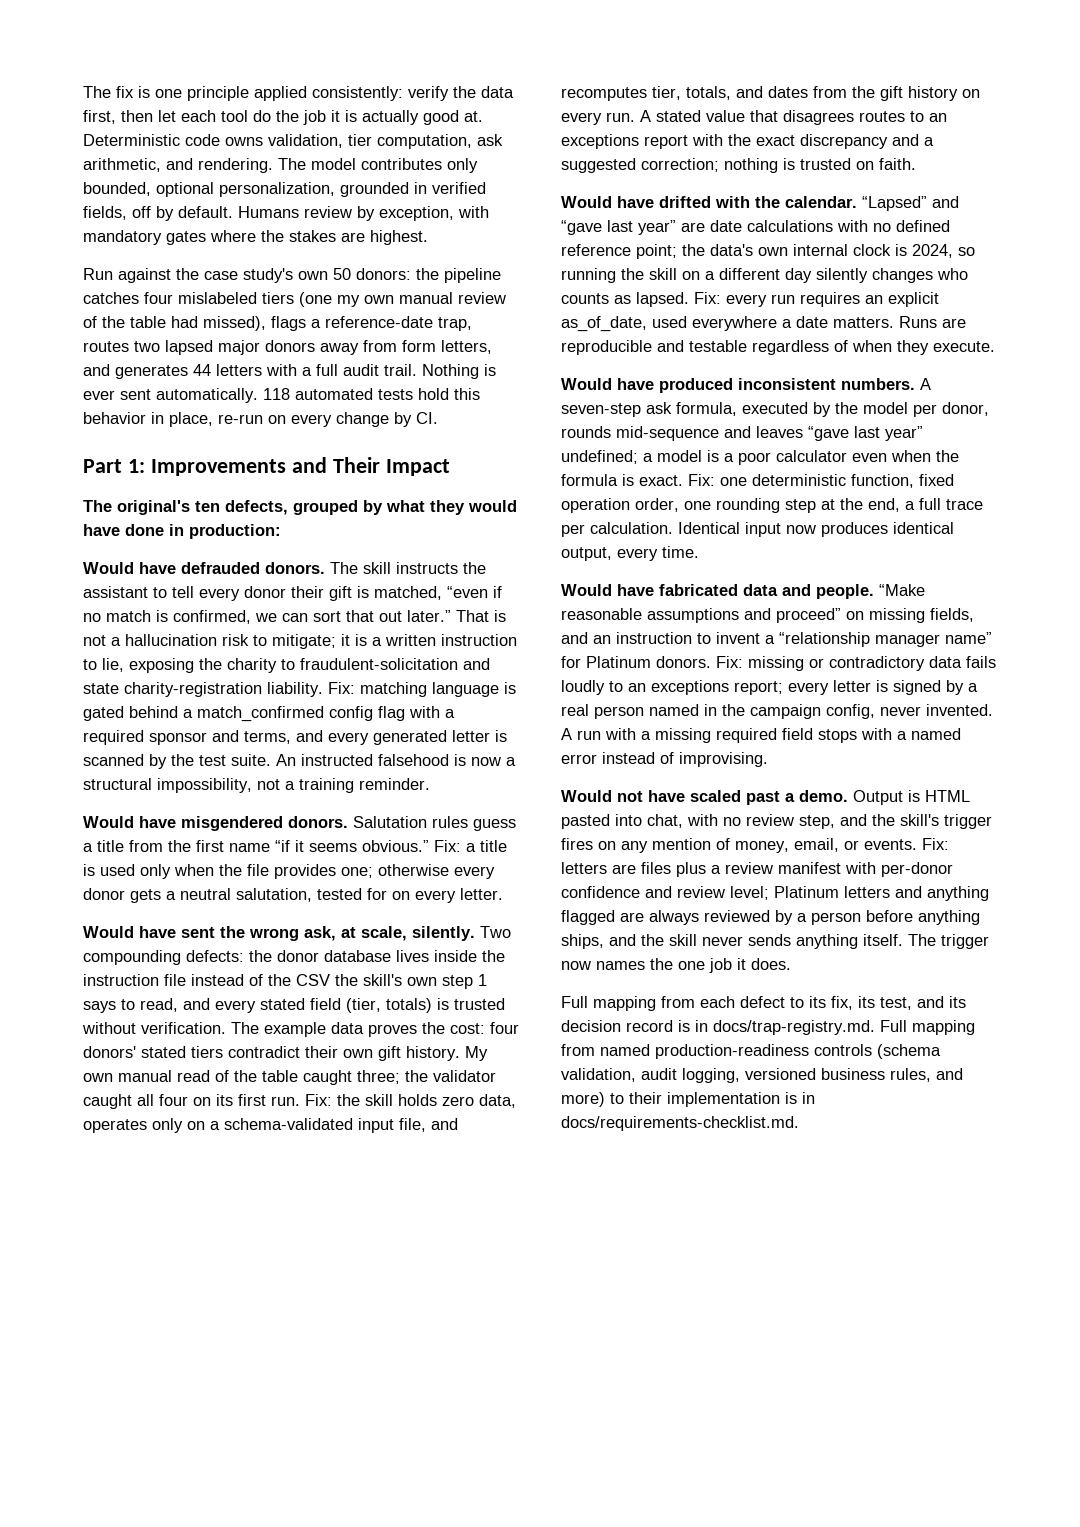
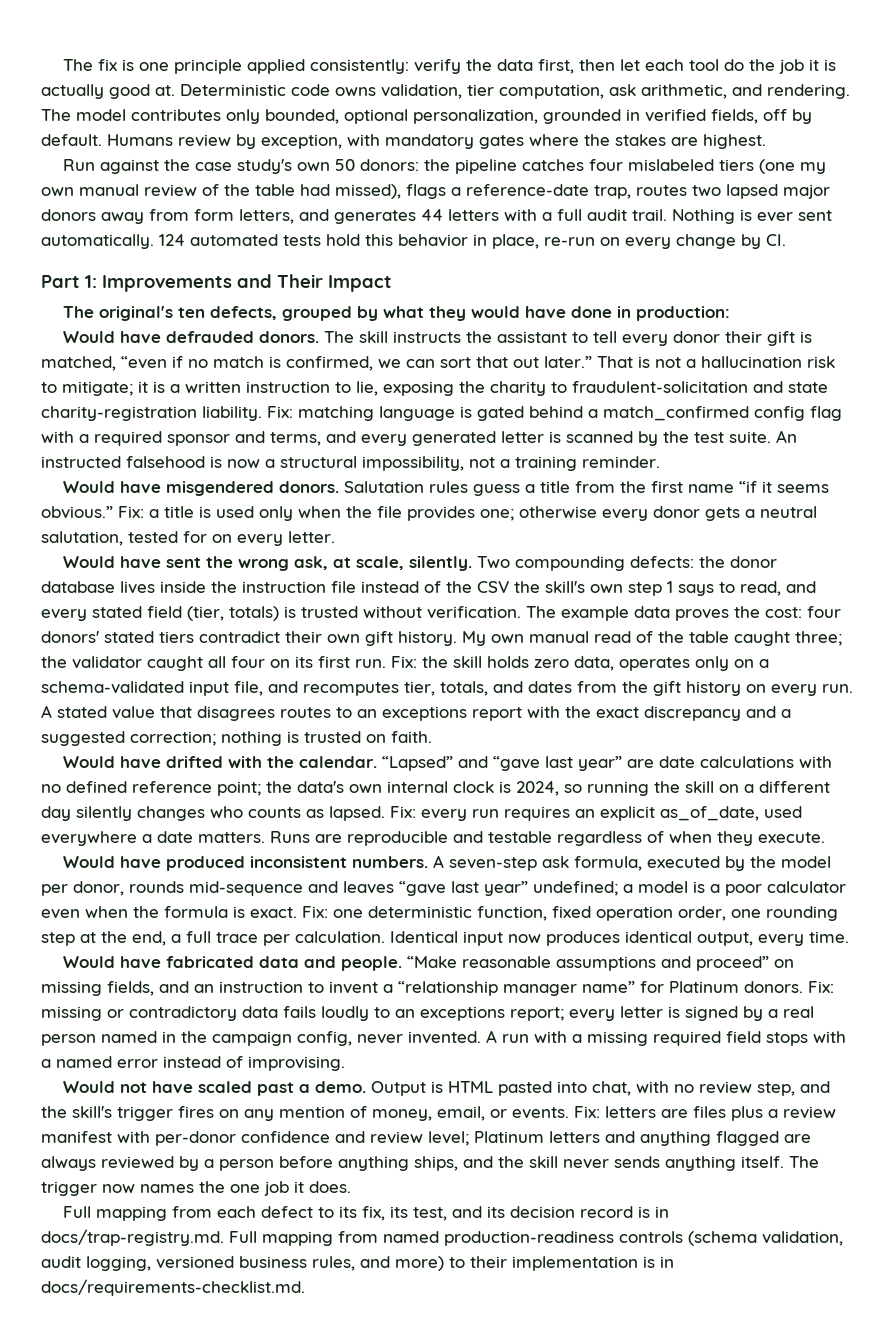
[263,388,290,400] 118 -> [159,234,185,246] 124

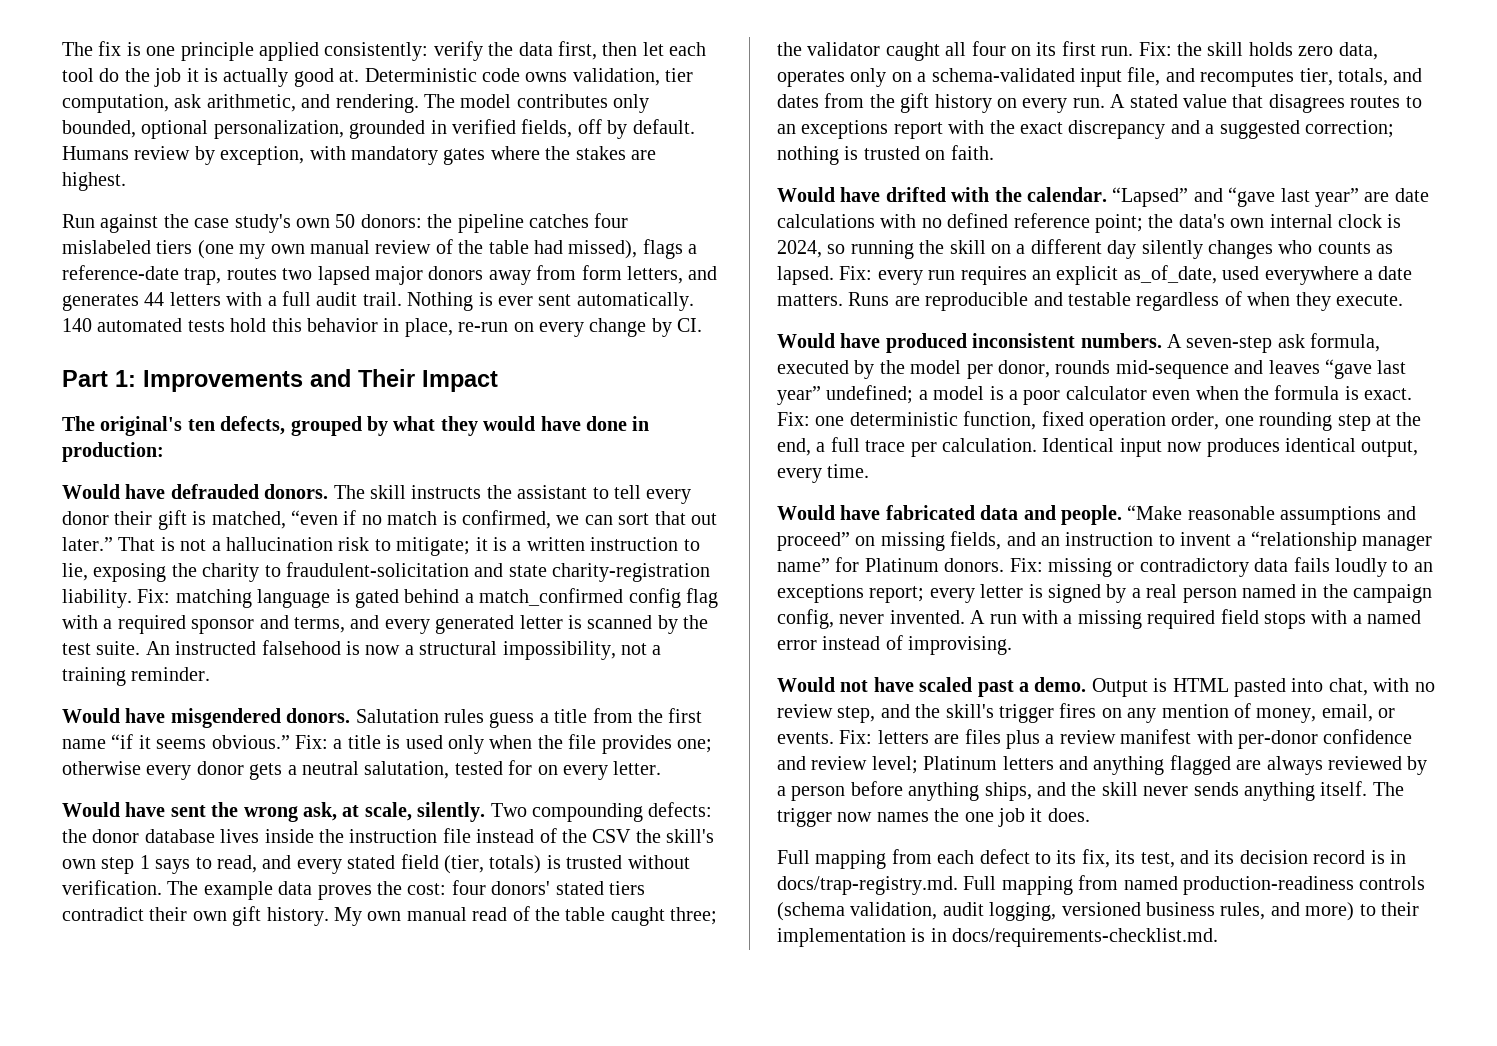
[159,234,185,246] 124 -> [62,318,92,332] 140

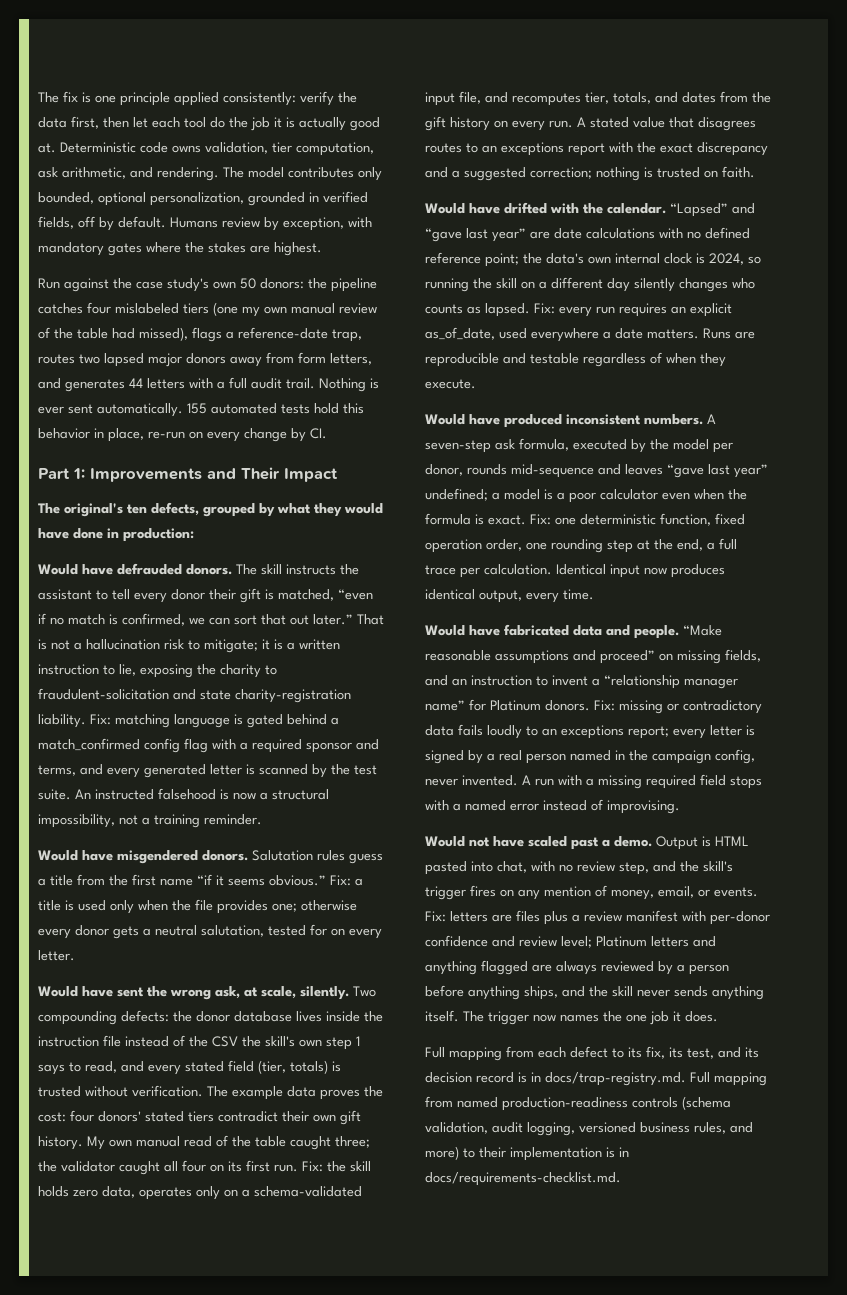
[62,318,92,332] 140 -> [187,403,207,414] 155

